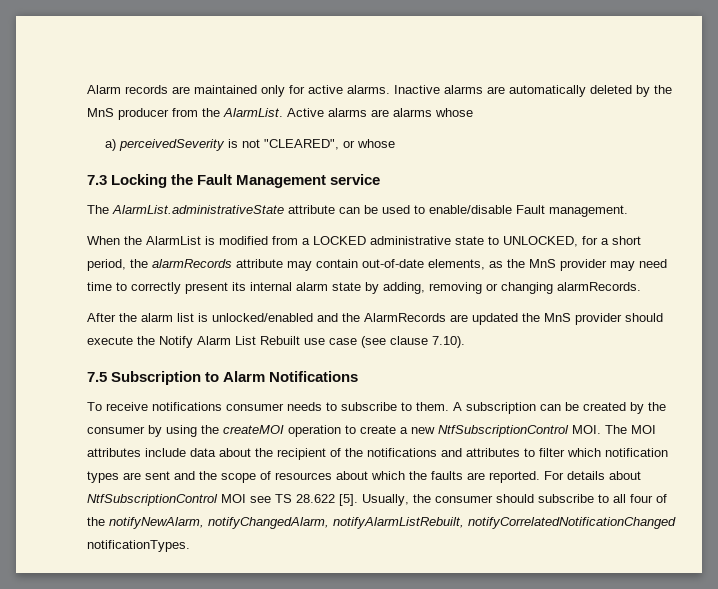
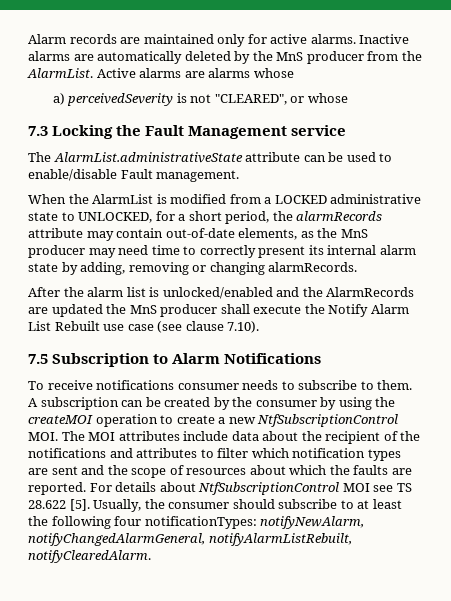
[560,259,607,271] provider -> [28,245,85,258] producer
[575,313,663,325] provider should -> [160,304,250,317] producer shall
[613,494,667,503] [87,517,676,529] [87,540,190,552] all four of the notifyNewAlarm, notifyChangedAlarm, notifyAlarmListRebuilt, notifyCorrelatedNotificationChanged notificationTypes. -> [357,499,402,509] [28,516,365,529] [28,533,352,546] [28,550,151,563] at least the following four notificationTypes: notifyNewAlarm, notifyChangedAlarmGeneral, notifyAlarmListRebuilt, notifyClearedAlarm.

